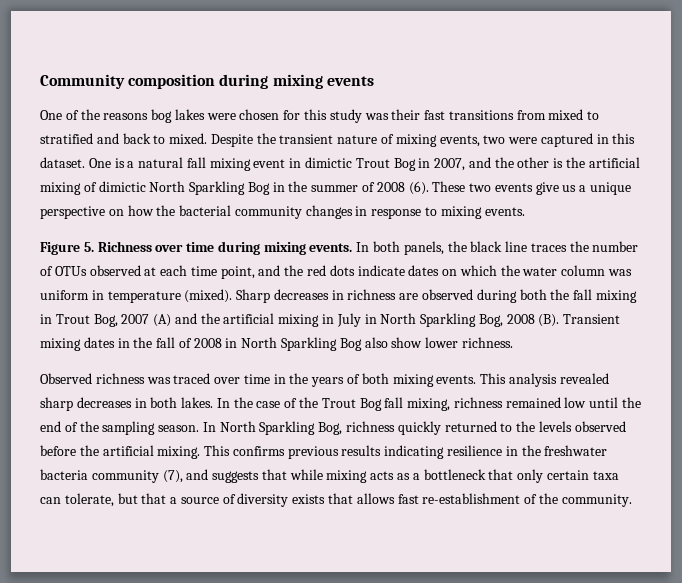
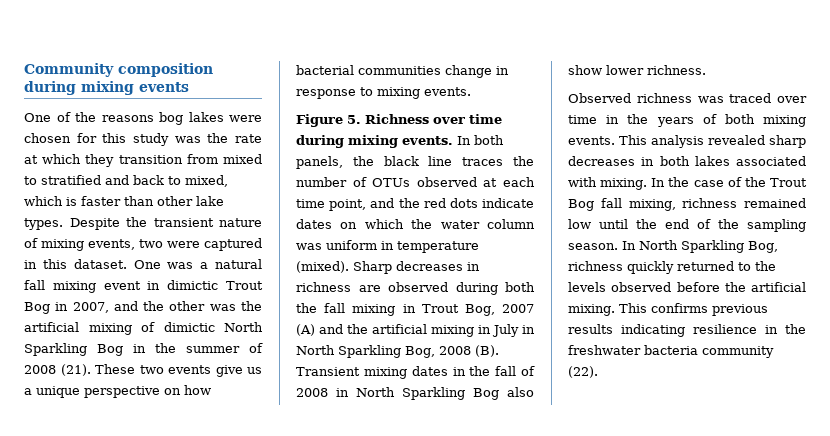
[391,109,514,120] their fast transitions -> [207,133,262,143] [24,154,183,167] the rate at which they transition
[169,133,208,144] mixed. -> [185,175,228,187] [24,196,224,206] [24,218,63,230] mixed, which is faster than other lake types.
[114,158,125,168] is -> [167,262,194,269] was
[553,158,564,168] is -> [209,304,236,311] was
[408,181,429,195] (6). -> [60,364,91,376] (21).
[156,205,353,219] the bacterial community changes -> [296,65,492,78] bacterial communities change
[181,397,214,408] lakes. -> [694,156,806,166] [568,177,648,190] lakes associated with mixing.
[162,469,619,483] [40,493,632,507] (7), and suggests that while mixing acts as a bottleneck that only certain taxa can tolerate, but that a source of diversity exists that allows fast re-establishment of the community. -> [568,366,598,378] (22).

